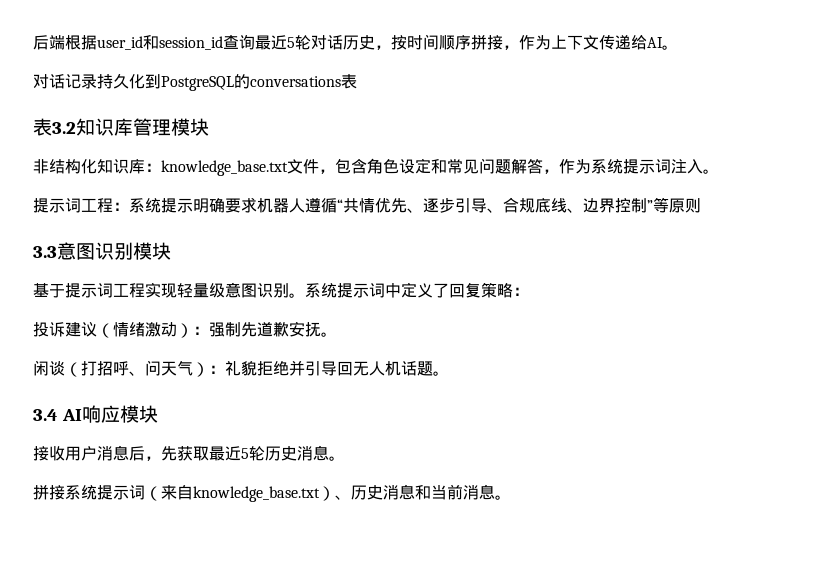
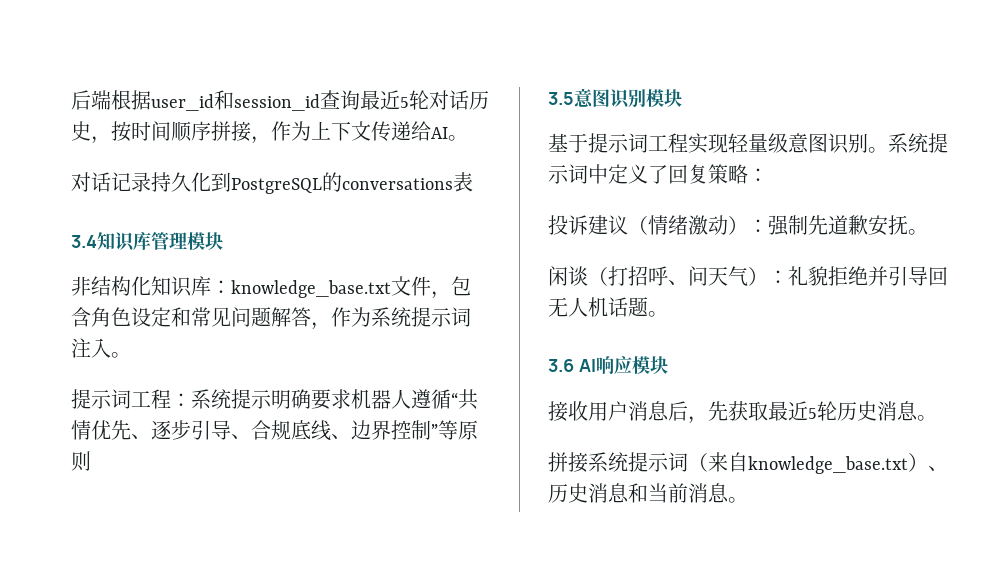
[33,118,76,136] 表3.2 -> [71,235,97,248] 3.4
[33,246,57,258] 3.3 -> [548,92,574,105] 3.5
[33,409,58,421] 3.4 -> [548,359,574,372] 3.6

